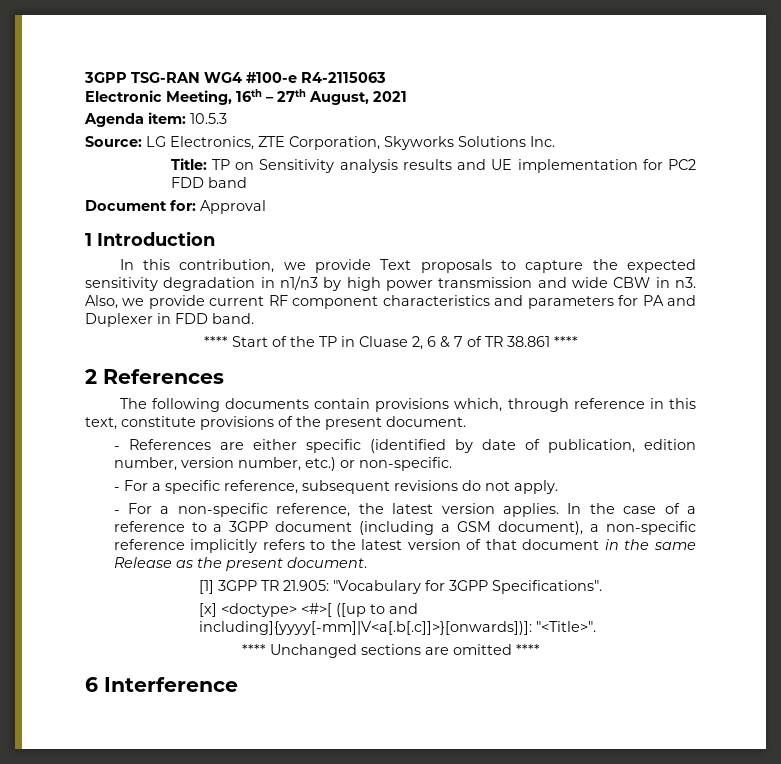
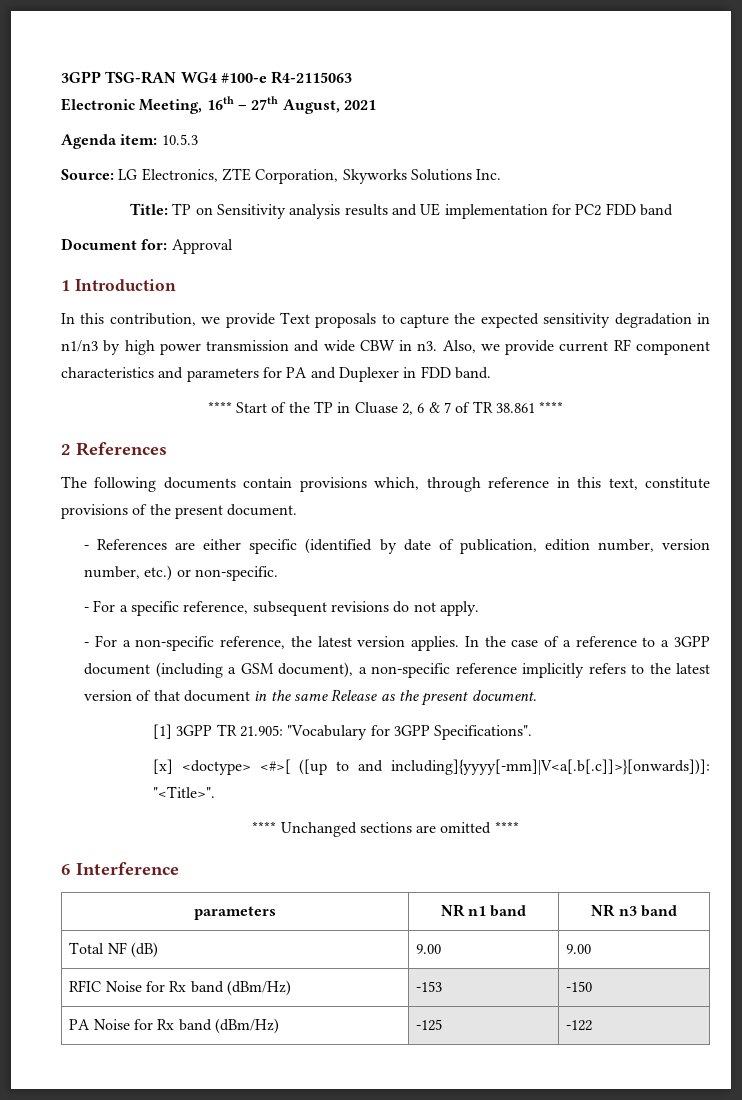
(238, 684) none -> [194,906,276,920] [440,904,527,917] [591,904,677,917] [69,942,158,958] [416,944,442,954] [566,944,592,954] [69,980,291,996] [416,981,443,992] [566,981,593,992] [69,1018,279,1034] [416,1019,443,1031] [566,1020,593,1031] // parameters | NR n1 band | NR n3 band // Total NF (dB) | 9.00 | 9.00 // RFIC Noise for Rx band (dBm/Hz) | -153 | -150 // PA Noise for Rx band (dBm/Hz) | -125 | -122

